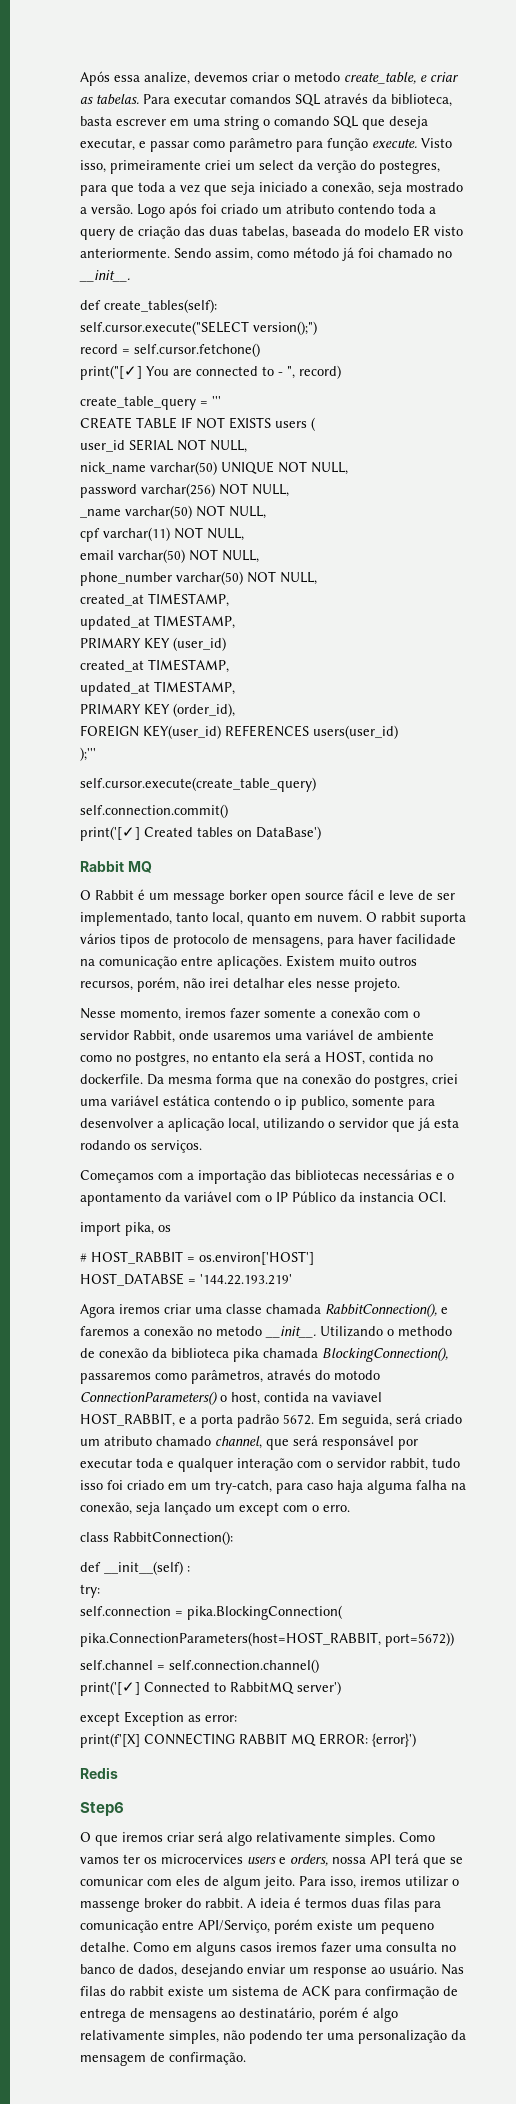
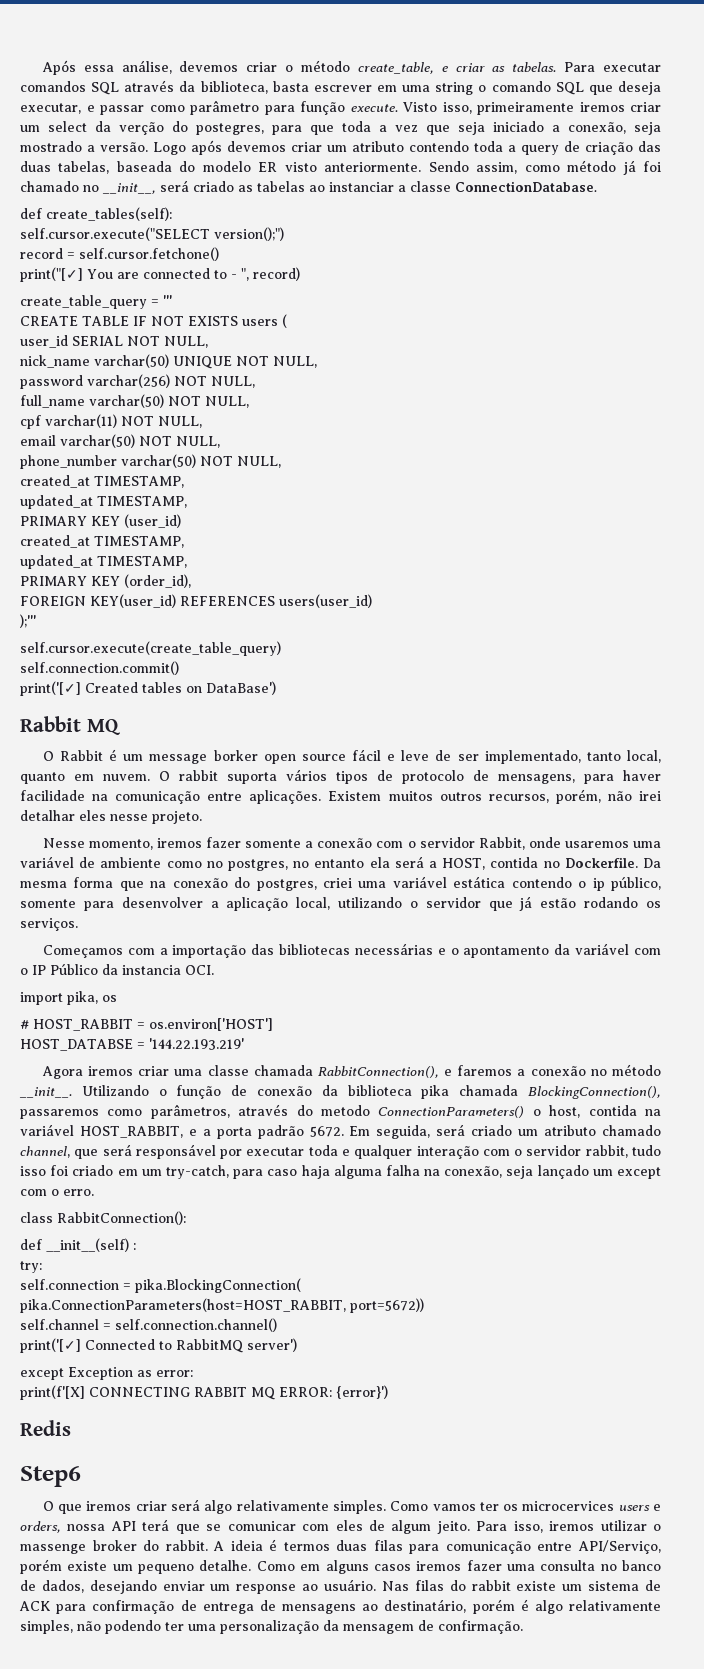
[144,72,190,85] analize, -> [121,60,172,74] análise,
[294,72,340,82] metodo -> [300,60,350,72] método
[205,160,231,170] criei -> [579,102,661,112] iremos criar
[201,204,258,214] foi criado -> [227,141,322,152] devemos criar
[79,270,130,282] __init__. -> [102,180,597,194] __init__, será criado as tabelas ao instanciar a classe ConnectionDatabase.
[80,509,121,518] _name -> [20,395,85,408] full_name
[339,956,375,966] muito -> [388,791,433,801] muitos
[80,1074,143,1084] dockerfile. -> [564,857,638,868] Dockerfile.
[301,1096,348,1110] publico, -> [611,877,662,891] público,
[434,1118,459,1128] esta -> [540,898,577,908] estão
[216,1326,262,1336] metodo -> [612,1064,661,1076] método
[398,1326,452,1336] methodo -> [176,1085,222,1099] função
[334,1370,380,1380] motodo -> [321,1105,370,1116] metodo
[332,1392,382,1402] vaviavel -> [20,1124,74,1136] variável

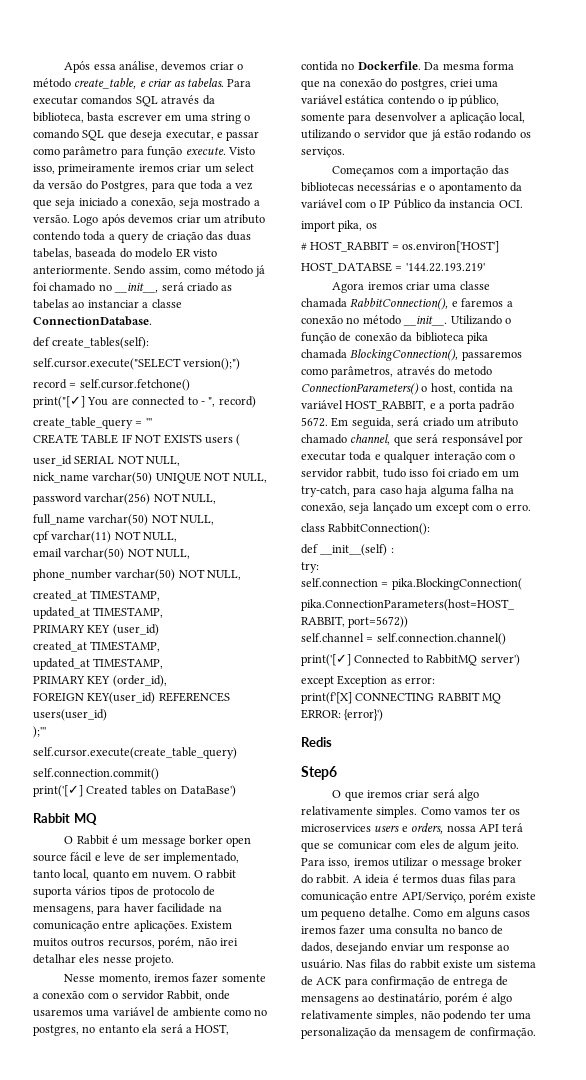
[119,121,264,135] verção do postegres, -> [48,180,149,192] versão do Postgres,
[522,1501,615,1511] microcervices -> [301,824,371,832] microservices
[20,1544,86,1554] massenge -> [440,859,485,869] message

